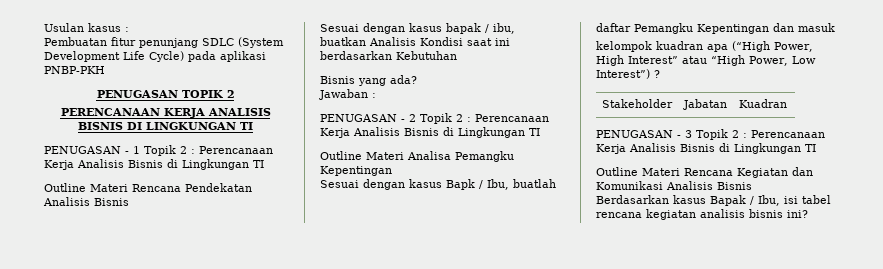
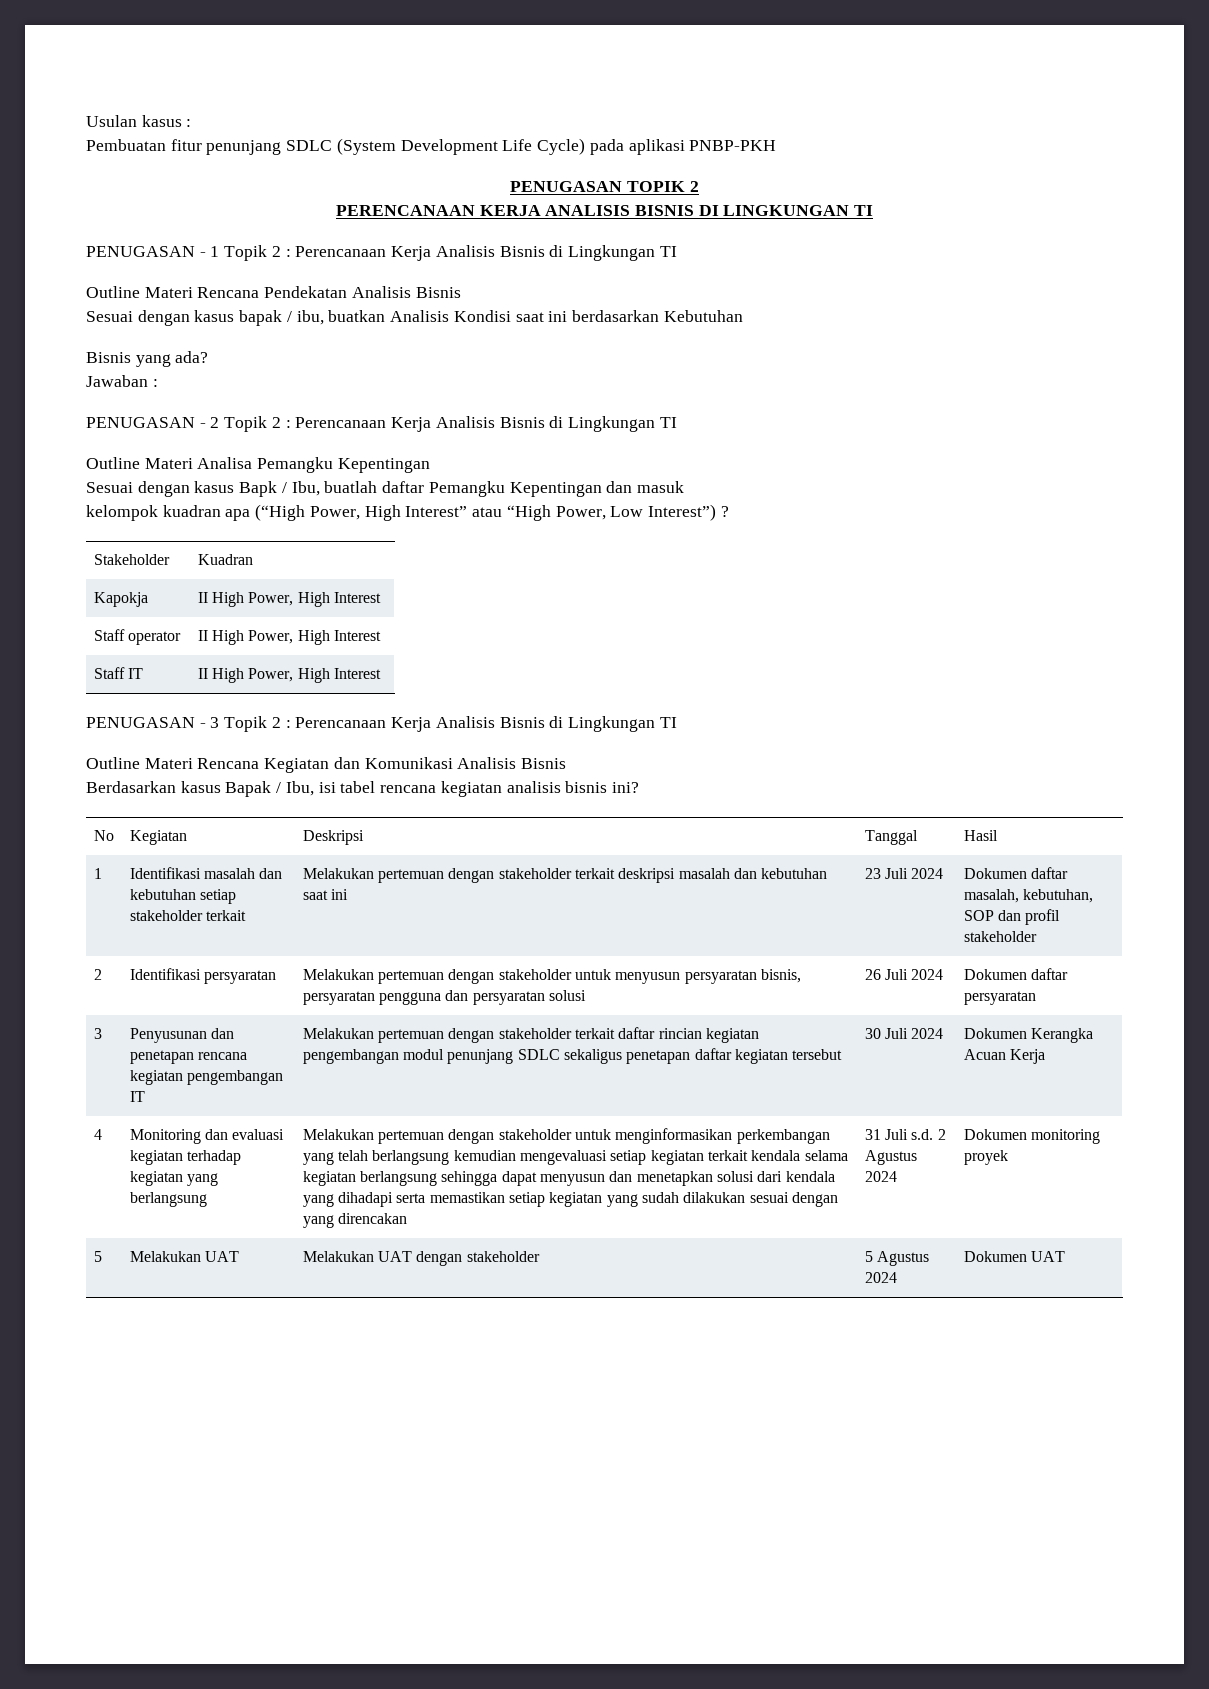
[682,99,727,110] [738,99,787,108] Jabatan | Kuadran -> [197,554,253,565] [93,592,148,607] [197,592,382,607] [93,629,182,645] [197,630,382,645] [93,667,144,679] [197,668,382,683] Kuadran // Kapokja | II High Power, High Interest // Staff operator | II High Power, High Interest // Staff IT | II High Power, High Interest
(808, 214) none -> [93,830,114,841] [129,830,187,845] [302,830,364,845] [864,830,918,845] [963,830,998,841] [93,868,102,879] [129,867,283,879] [129,889,237,904] [129,910,247,921] [302,868,828,883] [302,889,349,900] [864,868,944,879] [963,867,1069,879] [963,889,1094,903] [963,909,1061,925] [963,931,1037,942] [93,969,102,980] [129,968,277,984] [302,969,802,984] [302,990,587,1005] [864,969,944,980] [963,968,1069,980] [963,991,1036,1005] [93,1028,102,1039] [129,1028,235,1043] [129,1050,248,1064] [129,1070,284,1085] [129,1091,145,1102] [302,1027,760,1043] [302,1048,843,1064] [864,1028,944,1039] [963,1028,1094,1043] [963,1049,1046,1064] [93,1129,102,1140] [129,1129,285,1144] [129,1150,242,1165] [129,1171,219,1186] [129,1192,207,1207] [302,1128,830,1144] [302,1150,848,1165] [302,1171,835,1186] [302,1192,839,1207] [302,1213,408,1228] [864,1129,946,1140] [864,1150,917,1165] [864,1171,897,1182] [963,1129,1101,1144] [963,1150,1008,1165] [93,1251,102,1262] [129,1251,240,1262] [302,1251,540,1266] [864,1251,930,1266] [864,1272,897,1283] [963,1251,1066,1262] // No | Kegiatan | Deskripsi | Tanggal | Hasil // 1 | Identifikasi masalah dan kebutuhan setiap stakeholder terkait | Melakukan pertemuan dengan stakeholder terkait deskripsi masalah dan kebutuhan saat ini | 23 Juli 2024 | Dokumen daftar masalah, kebutuhan, SOP dan profil stakeholder // 2 | Identifikasi persyaratan | Melakukan pertemuan dengan stakeholder untuk menyusun persyaratan bisnis, persyaratan pengguna dan persyaratan solusi | 26 Juli 2024 | Dokumen daftar persyaratan // 3 | Penyusunan dan penetapan rencana kegiatan pengembangan IT | Melakukan pertemuan dengan stakeholder terkait daftar rincian kegiatan pengembangan modul penunjang SDLC sekaligus penetapan daftar kegiatan tersebut | 30 Juli 2024 | Dokumen Kerangka Acuan Kerja // 4 | Monitoring dan evaluasi kegiatan terhadap kegiatan yang berlangsung | Melakukan pertemuan dengan stakeholder untuk menginformasikan perkembangan yang telah berlangsung kemudian mengevaluasi setiap kegiatan terkait kendala selama kegiatan berlangsung sehingga dapat menyusun dan menetapkan solusi dari kendala yang dihadapi serta memastikan setiap kegiatan yang sudah dilakukan sesuai dengan yang direncakan | 31 Juli s.d. 2 Agustus 2024 | Dokumen monitoring proyek // 5 | Melakukan UAT | Melakukan UAT dengan stakeholder | 5 Agustus 2024 | Dokumen UAT

